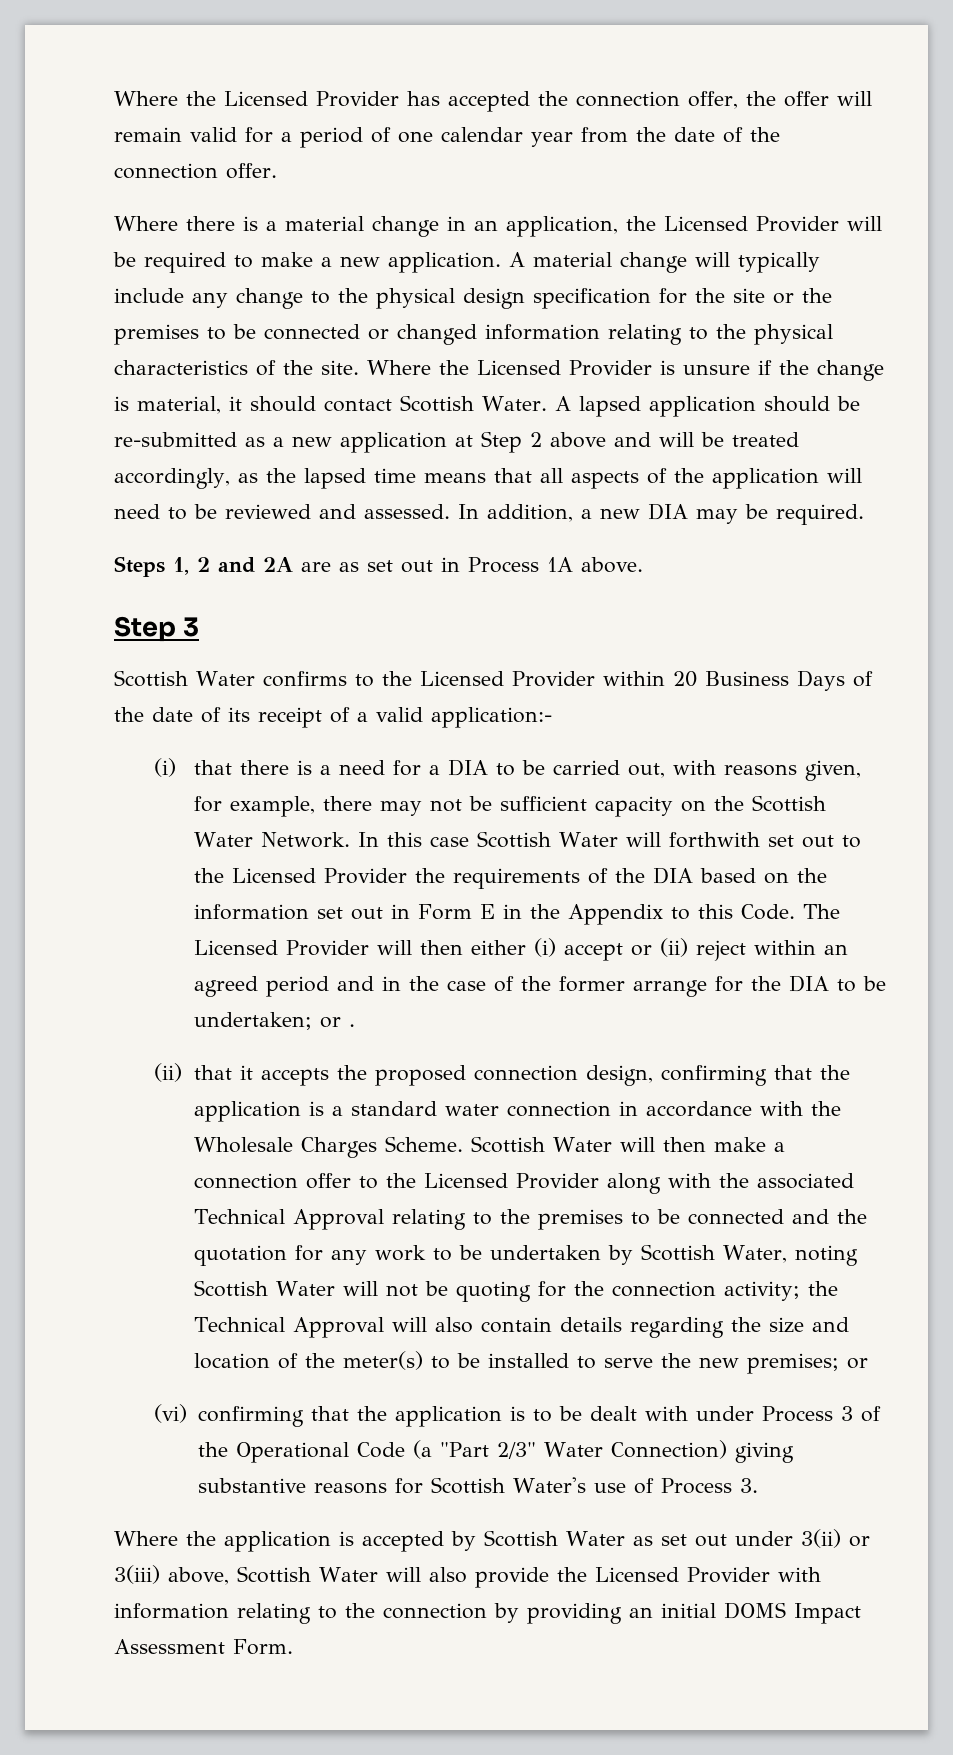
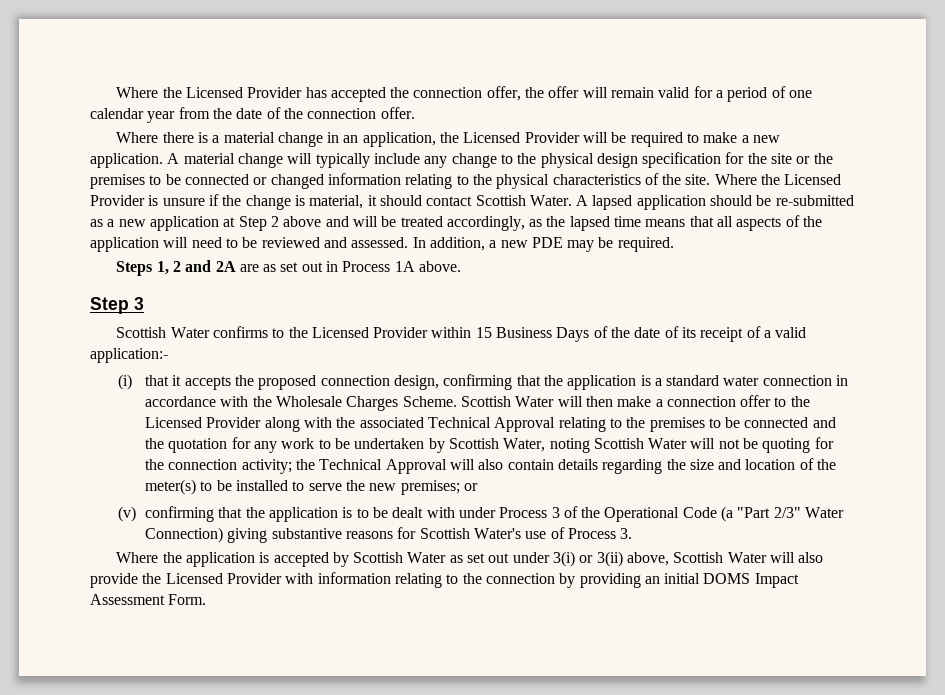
[648,503,688,520] DIA -> [531,237,563,248] PDE
[672,671,697,687] 20 -> [475,327,492,338] 15
[240,759,862,781] [194,795,827,817] [194,831,862,848] [194,867,828,889] [194,904,841,925] [194,938,849,961] [194,975,887,997] [194,1012,356,1030] [154,1063,233,1082] there is a need for a DIA to be carried out, with reasons given, for example, there may not be sufficient capacity on the Scottish Water Network. In this case Scottish Water will forthwith set out to the Licensed Provider the requirements of the DIA based on the information set out in Form E in the Appendix to this Code. The Licensed Provider will then either (i) accept or (ii) reject within an agreed period and in the case of the former arrange for the DIA to be undertaken; or . // (ii) that -> (169, 380) none
[154,1404,188,1423] (vi) -> [117,506,136,522] (v)
[800,1529,870,1548] [114,1565,160,1584] 3(ii) or 3(iii) -> [553,551,623,567] 3(i) or 3(ii)

